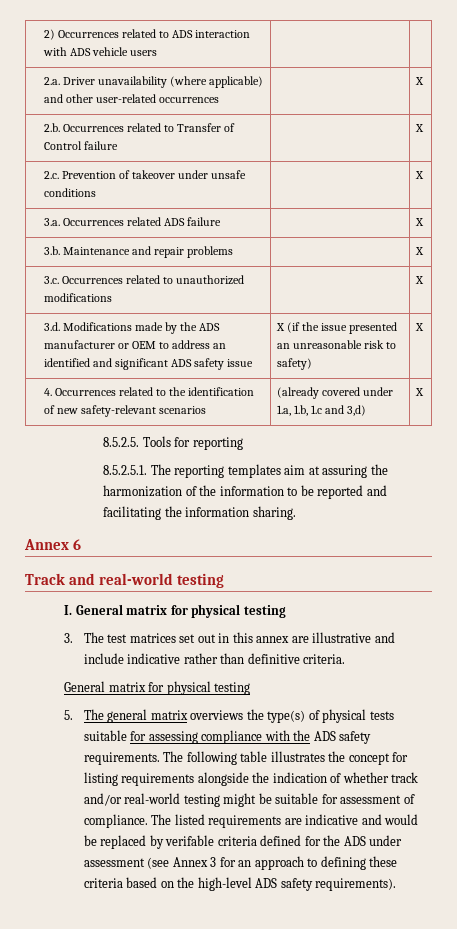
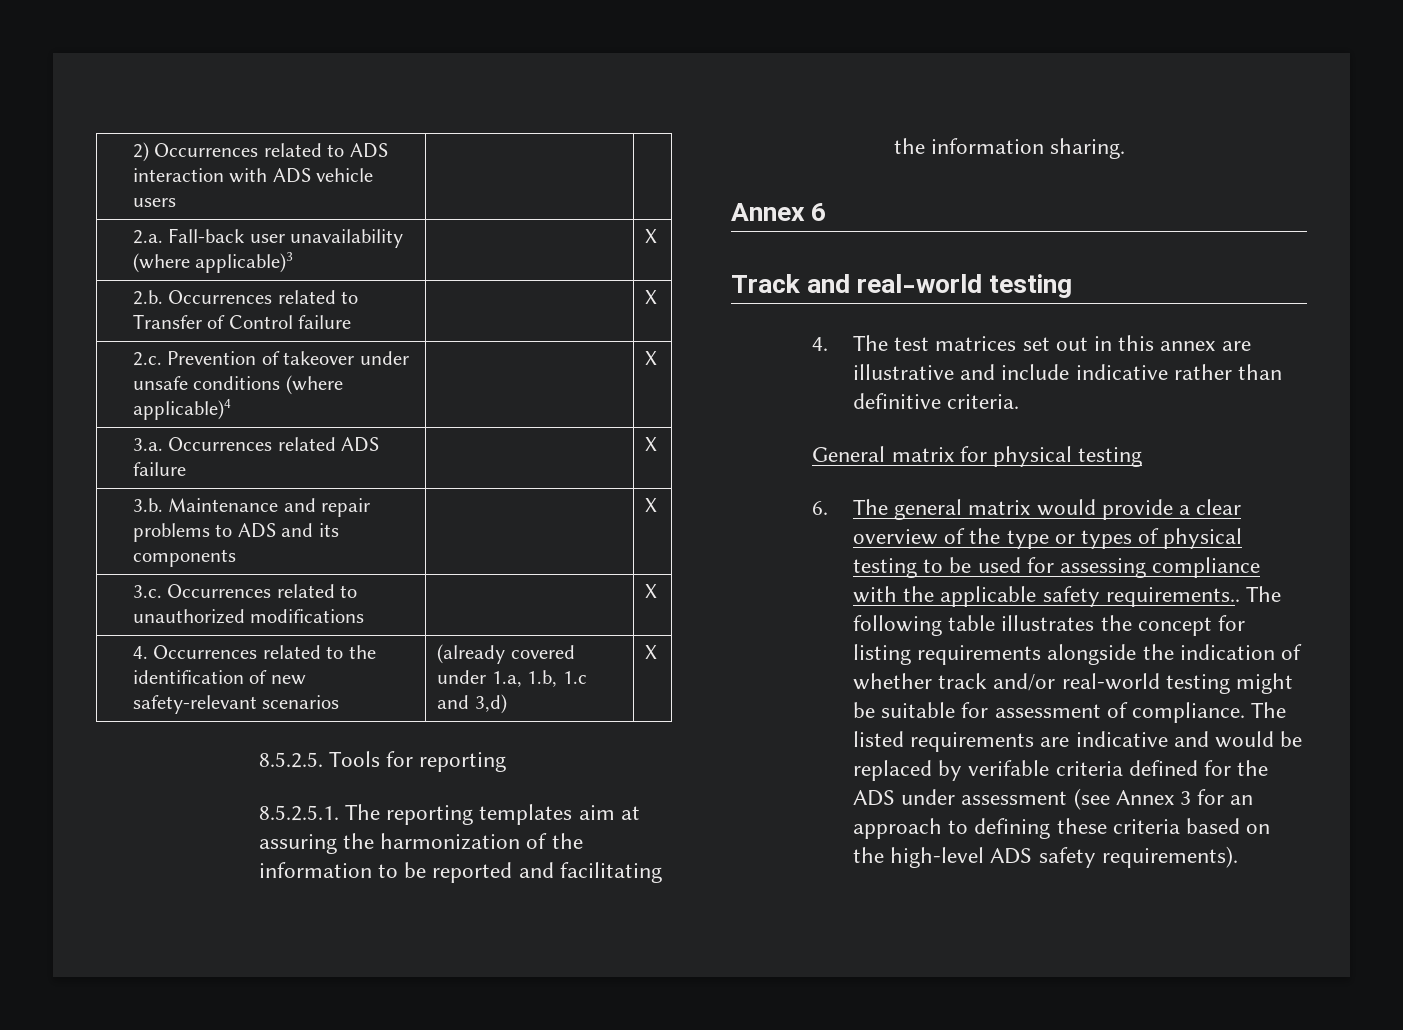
[62,76,264,88] [43,94,220,103] Driver unavailability (where applicable) and other user-related occurrences -> [168,228,404,248] [132,252,294,273] Fall-back user unavailability (where applicable)3
(96, 192) none -> [285,375,343,395] [132,399,231,420] (where applicable)4
(234, 252) none -> [215,523,339,538] [132,549,236,567] to ADS and its components
[43,322,221,334] [43,340,227,349] [43,358,254,370] [275,322,398,334] [276,340,397,349] [276,358,312,370] [414,323,424,331] // 3.d. Modifications made by the ADS manufacturer or OEM to address an identified and significant ADS safety issue | X (if the issue presented an unreasonable risk to safety) | X -> (658, 591) none
[64,604,286,618] [64,633,74,643] I. General matrix for physical testing // 3. -> [812,337,829,351] 4.
[64,710,74,720] 5. -> [812,501,829,515] 6.
[190,709,394,723] [83,730,127,741] overviews the type(s) of physical tests suitable -> [1036,499,1242,520] [852,528,1243,549] [852,557,1021,578] would provide a clear overview of the type or types of physical testing to be used
[313,731,372,744] [83,752,160,765] ADS safety requirements. -> [940,586,1240,607] applicable safety requirements..

